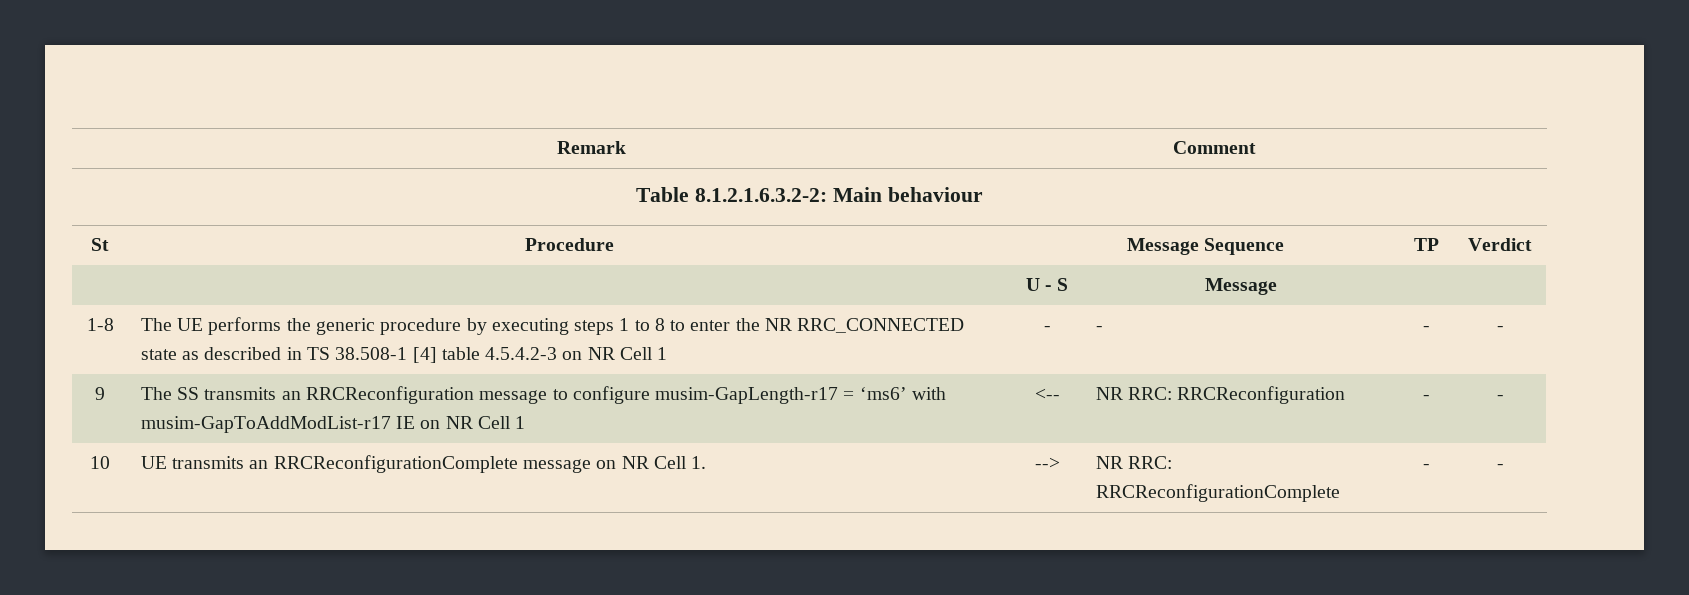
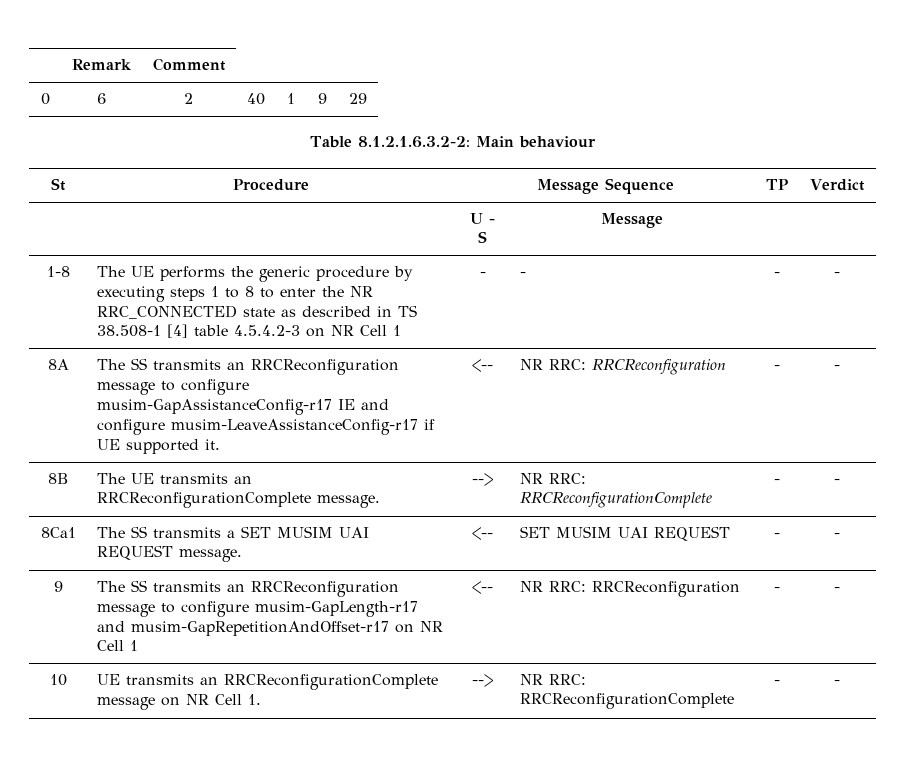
(1256, 147) none -> [40,93,50,105] [96,93,106,104] [184,93,193,104] [246,93,265,105] [287,93,295,104] [317,93,327,104] [348,93,367,104] // 0 | 6 | 2 | 40 | 1 | 9 | 29
(1504, 328) none -> [47,359,69,370] [96,358,399,375] [96,379,249,395] [96,399,389,415] [96,419,435,435] [96,439,220,454] [472,359,493,372] [519,359,726,375] [773,365,780,370] [834,365,840,370] [48,473,68,484] [96,473,252,484] [96,492,380,508] [472,473,493,486] [519,473,586,484] [519,492,712,508] [773,479,780,484] [834,479,840,484] [40,527,76,538] [96,526,369,538] [96,545,242,562] [472,527,493,540] [519,526,730,541] [773,533,780,538] [834,533,840,538] // 8A | The SS transmits an RRCReconfiguration message to configure musim-GapAssistanceConfig-r17 IE and configure musim-LeaveAssistanceConfig-r17 if UE supported it. | <-- | NR RRC: RRCReconfiguration | - | - // 8B | The UE transmits an RRCReconfigurationComplete message. | --> | NR RRC: RRCReconfigurationComplete | - | - // 8Ca1 | The SS transmits a SET MUSIM UAI REQUEST message. | <-- | SET MUSIM UAI REQUEST | - | -
[843,387,946,400] [140,416,416,433] = ‘ms6’ with musim-GapToAddModList-r17 IE -> [96,621,389,636] and musim-GapRepetitionAndOffset-r17

